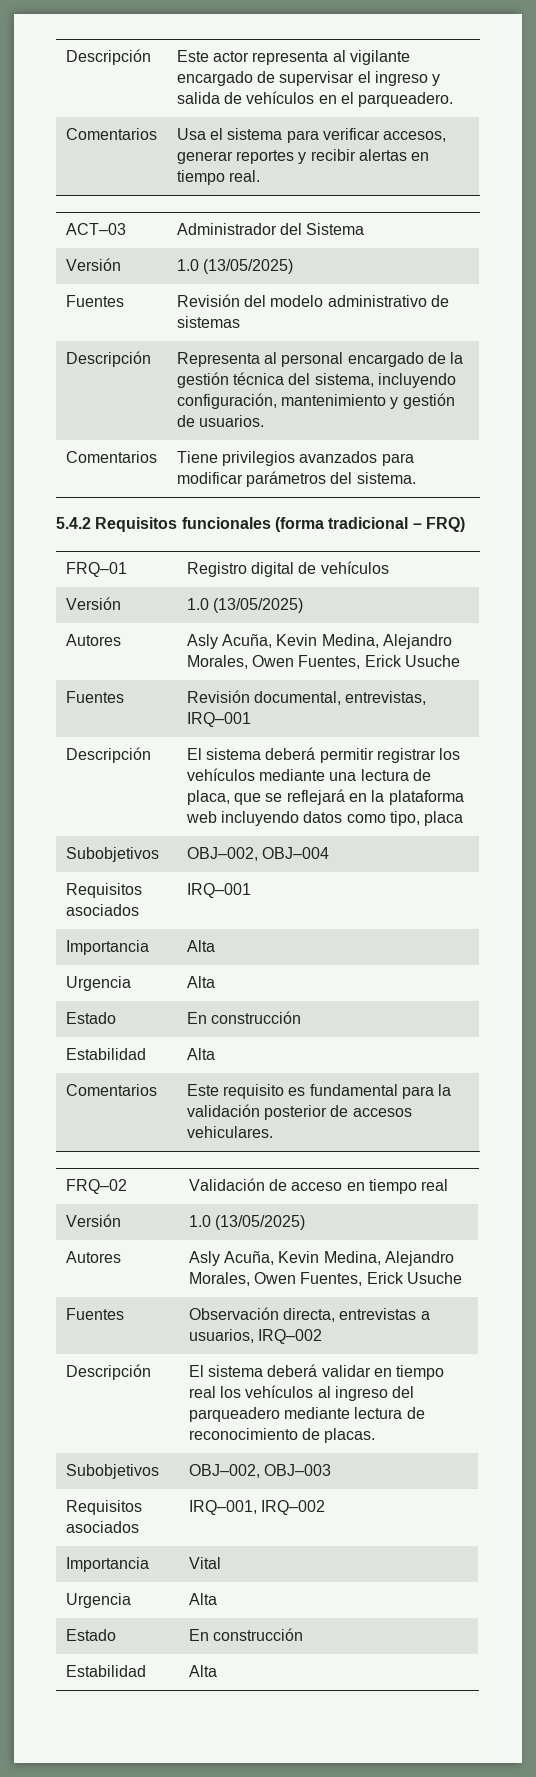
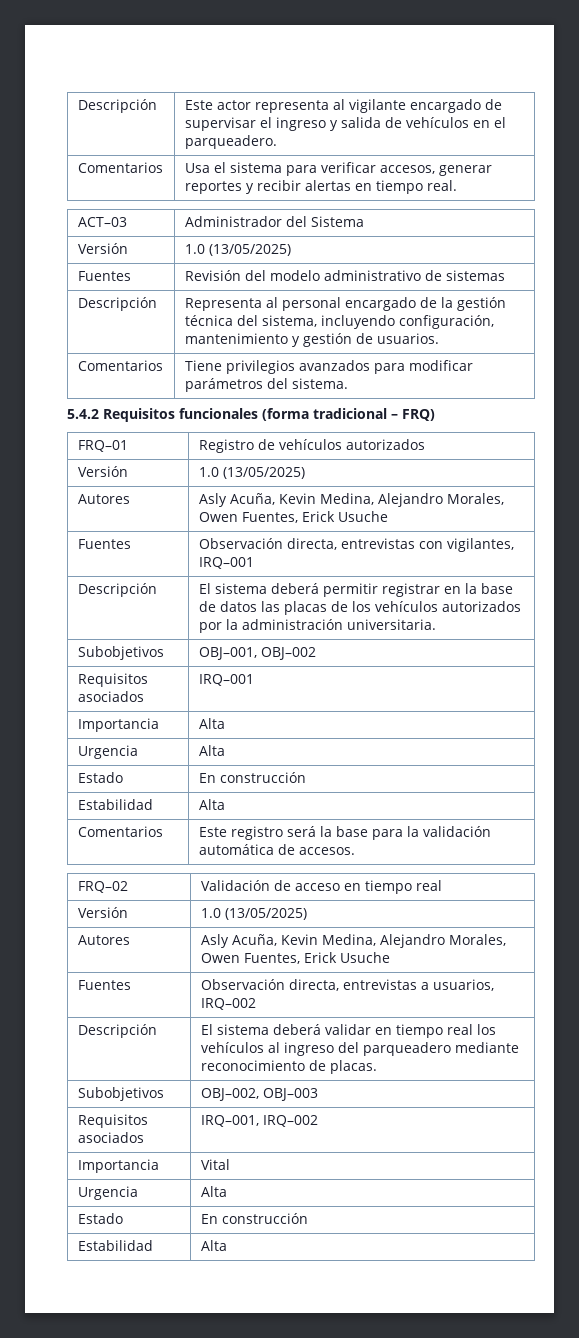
[251,561,389,577] digital de vehículos -> [257,439,425,450] de vehículos autorizados
[186,690,427,705] Revisión documental, entrevistas, -> [198,538,514,552] Observación directa, entrevistas con vigilantes,
[439,748,461,760] [186,768,432,781] [186,789,464,805] [185,811,464,826] [65,847,159,862] [186,847,330,861] los vehículos mediante una lectura de placa, que se reflejará en la plataforma web incluyendo datos como tipo, placa // Subobjetivos | OBJ–002, OBJ–004 -> [443,583,513,594] [198,601,521,615] [198,619,436,633] [77,646,164,660] [198,647,316,660] en la base de datos las placas de los vehículos autorizados por la administración universitaria. // Subobjetivos | OBJ–001, OBJ–002
[223,1084,452,1099] [186,1104,412,1120] [186,1126,273,1138] requisito es fundamental para la validación posterior de accesos vehiculares. -> [230,826,491,840] [198,844,355,855] registro será la base para la validación automática de accesos.
[354,1407,425,1419] lectura de -> (519, 1047) none

